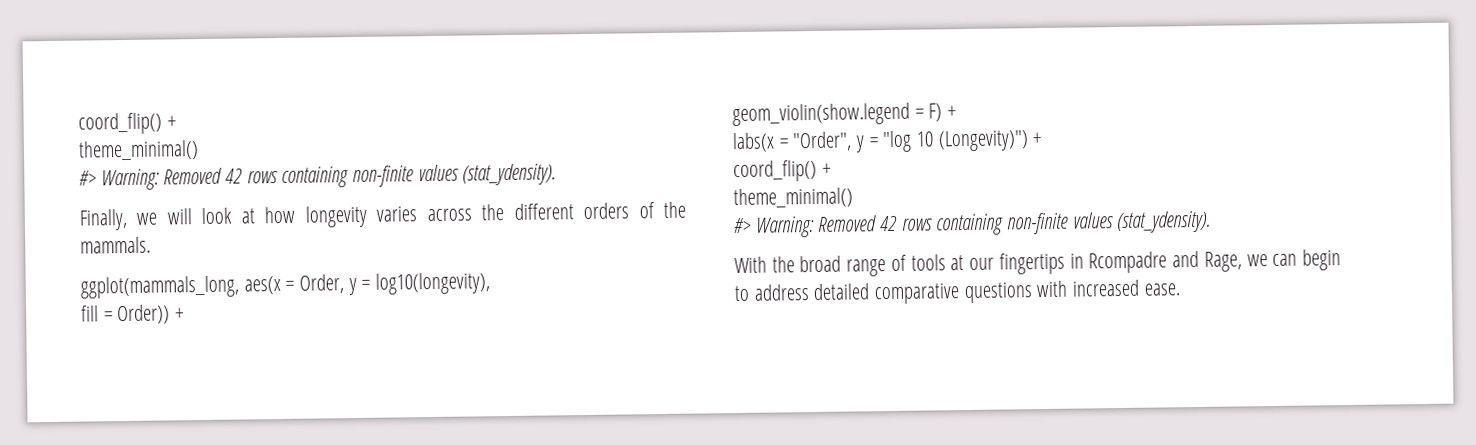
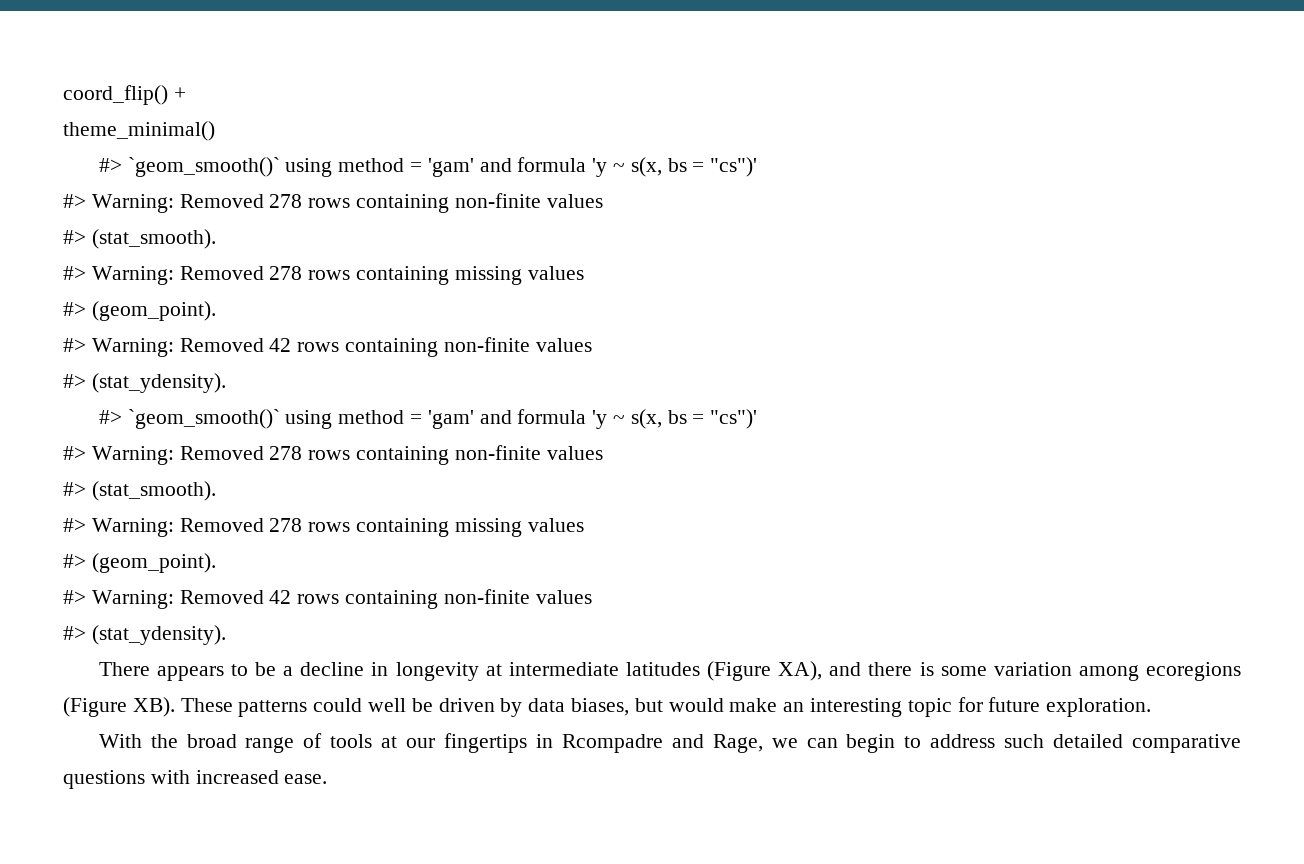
[78,112,176,135] [78,140,199,161] [79,163,557,191] [79,201,686,231] [80,236,151,254] [80,272,491,299] [81,304,185,325] [732,102,956,127] [732,130,1043,153] [733,159,831,183] [733,187,853,209] [733,210,1212,238] coord_flip() + // theme_minimal() // #> Warning: Removed 42 rows containing non-finite values (stat_ydensity). // Finally, we will look at how longevity varies across the different orders of the mammals. // ggplot(mammals_long, aes(x = Order, y = log10(longevity), // fill = Order)) + // geom_violin(show.legend = F) + // labs(x = "Order", y = "log 10 (Longevity)") + // coord_flip() + // theme_minimal() // #> Warning: Removed 42 rows containing non-finite values (stat_ydensity). -> [63,85,186,105] [63,121,215,141] [98,157,758,177] [63,193,603,213] [63,229,216,249] [63,266,584,285] [63,301,216,321] [63,337,592,357] [63,373,226,393] [98,409,758,429] [63,445,603,465] [63,481,216,501] [63,518,584,537] [63,553,216,573] [63,589,592,609] [63,625,226,645] [98,661,1241,681] [63,697,1152,717] coord_flip() + // theme_minimal() // #> `geom_smooth()` using method = 'gam' and formula 'y ~ s(x, bs = "cs")' // #> Warning: Removed 278 rows containing non-finite values // #> (stat_smooth). // #> Warning: Removed 278 rows containing missing values // #> (geom_point). // #> Warning: Removed 42 rows containing non-finite values // #> (stat_ydensity). // #> `geom_smooth()` using method = 'gam' and formula 'y ~ s(x, bs = "cs")' // #> Warning: Removed 278 rows containing non-finite values // #> (stat_smooth). // #> Warning: Removed 278 rows containing missing values // #> (geom_point). // #> Warning: Removed 42 rows containing non-finite values // #> (stat_ydensity). // There appears to be a decline in longevity at intermediate latitudes (Figure XA), and there is some variation among ecoregions (Figure XB). These patterns could well be driven by data biases, but would make an interesting topic for future exploration.
(810, 292) none -> [1004,734,1045,748] such

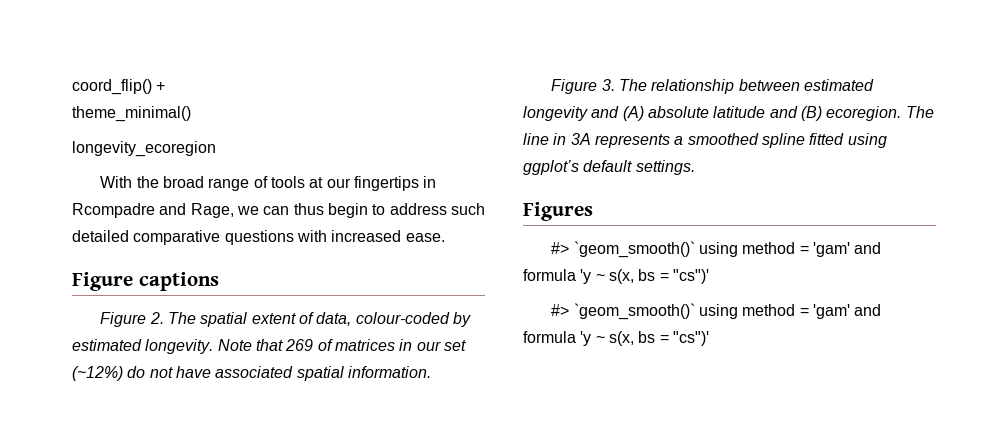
(215, 131) none -> [72,141,216,157] [100,176,437,191] [72,203,485,218] [72,230,445,245] [72,272,219,291] [100,312,471,327] [72,339,466,354] [72,366,431,381] [551,79,874,94] [523,106,934,121] [523,133,887,148] [523,160,695,175] [523,202,593,221] // longevity_ecoregion // With the broad range of tools at our fingertips in Rcompadre and Rage, we can thus begin to address such detailed comparative questions with increased ease. // Figure captions // Figure 2. The spatial extent of data, colour-coded by estimated longevity. Note that 269 of matrices in our set (~12%) do not have associated spatial information. // Figure 3. The relationship between estimated longevity and (A) absolute latitude and (B) ecoregion. The line in 3A represents a smoothed spline fitted using ggplot’s default settings. // Figures
[63,193,603,213] [63,229,216,249] [63,266,584,285] [63,301,216,321] [63,337,592,357] [63,373,226,393] // #> Warning: Removed 278 rows containing non-finite values // #> (stat_smooth). // #> Warning: Removed 278 rows containing missing values // #> (geom_point). // #> Warning: Removed 42 rows containing non-finite values // #> (stat_ydensity). -> (709, 276) none
[63,445,603,465] [63,481,216,501] [63,518,584,537] [63,553,216,573] [63,589,592,609] [63,625,226,645] [98,661,1241,681] [63,697,1152,717] [98,733,1242,753] [63,770,328,789] // #> Warning: Removed 278 rows containing non-finite values // #> (stat_smooth). // #> Warning: Removed 278 rows containing missing values // #> (geom_point). // #> Warning: Removed 42 rows containing non-finite values // #> (stat_ydensity). // There appears to be a decline in longevity at intermediate latitudes (Figure XA), and there is some variation among ecoregions (Figure XB). These patterns could well be driven by data biases, but would make an interesting topic for future exploration. // With the broad range of tools at our fingertips in Rcompadre and Rage, we can begin to address such detailed comparative questions with increased ease. -> (709, 338) none

